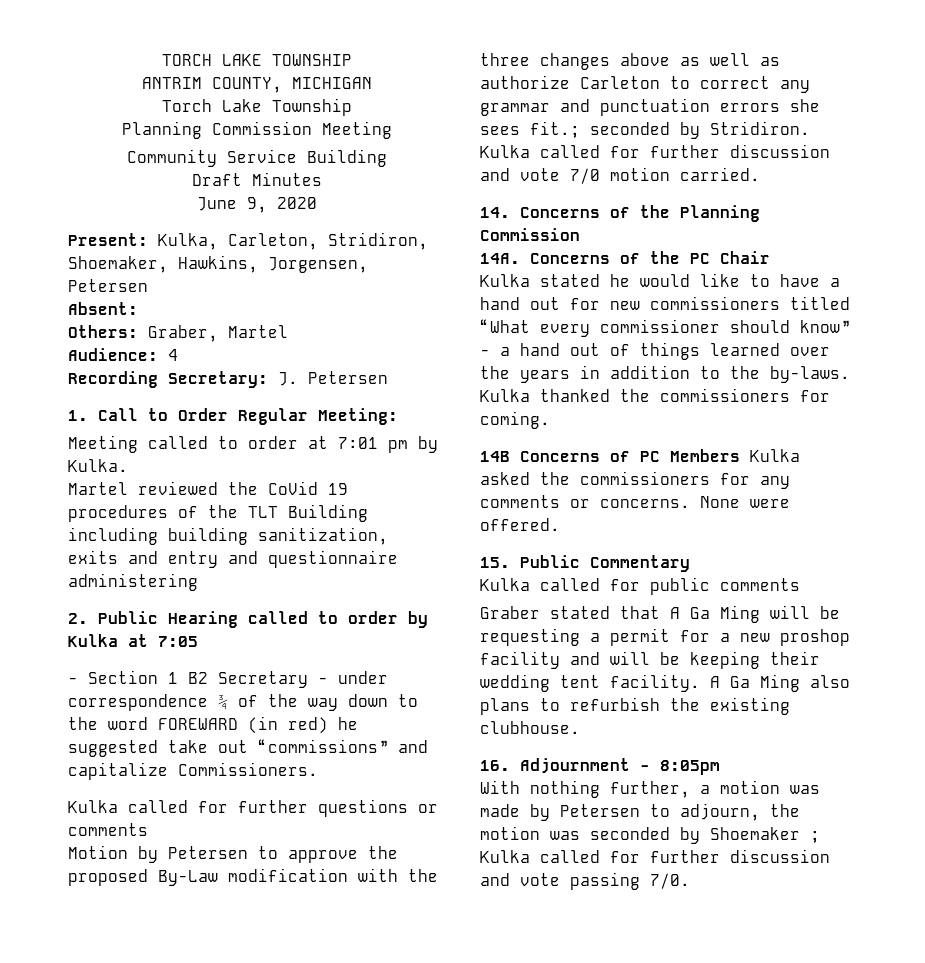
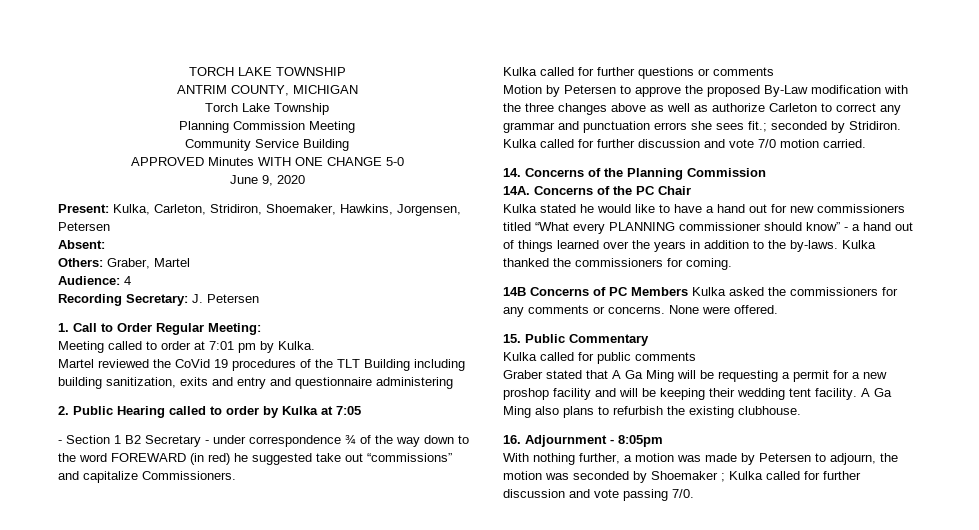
[191,173,242,186] Draft -> [130,157,204,166] APPROVED
(322, 179) none -> [257,157,404,166] WITH ONE CHANGE 5-0
(590, 330) none -> [609,222,675,231] PLANNING

